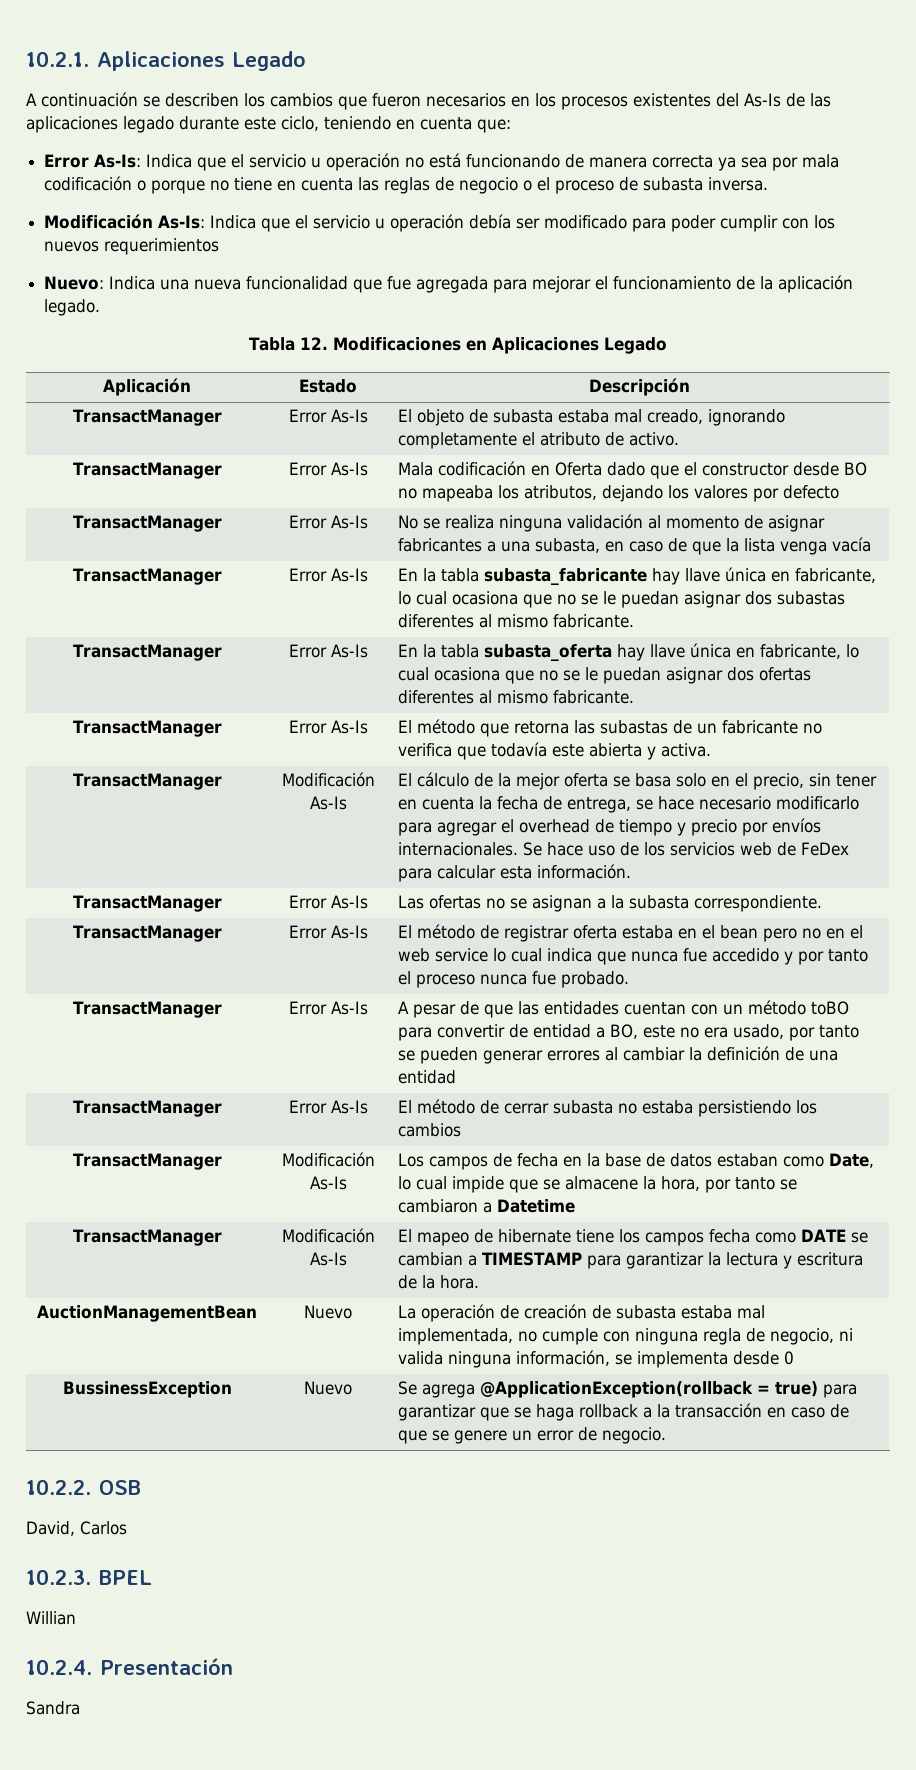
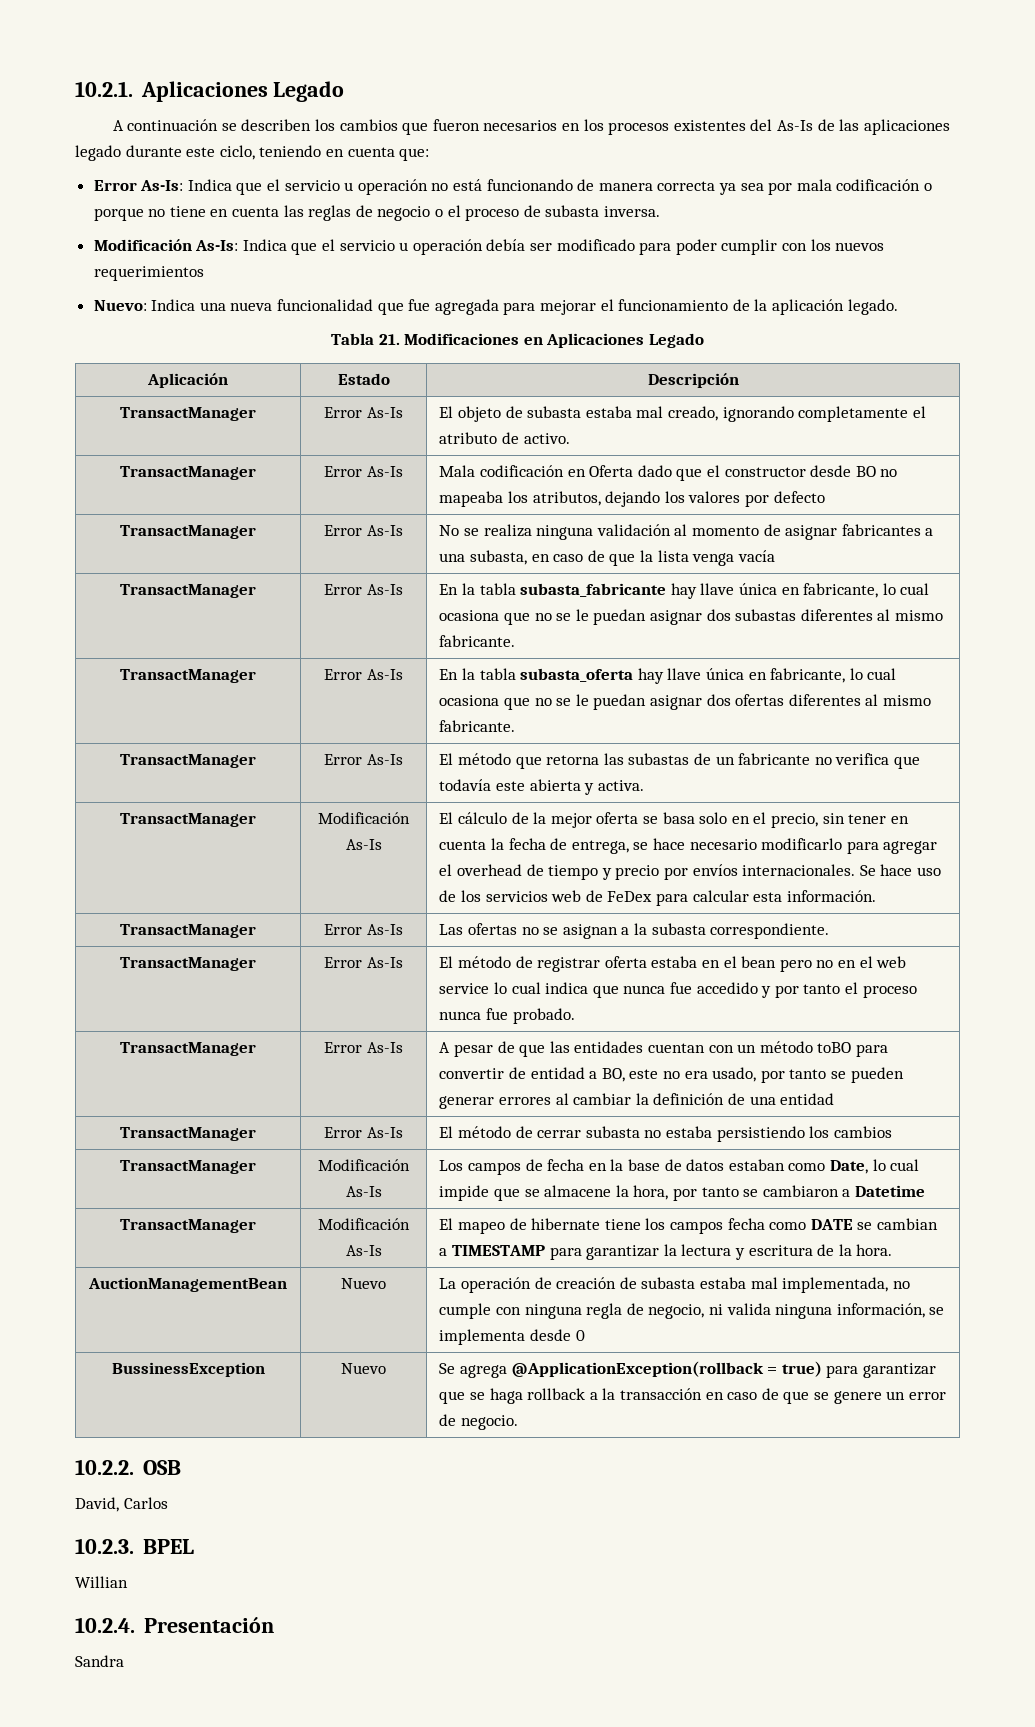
[299,337,328,350] 12. -> [378,334,400,345] 21.

